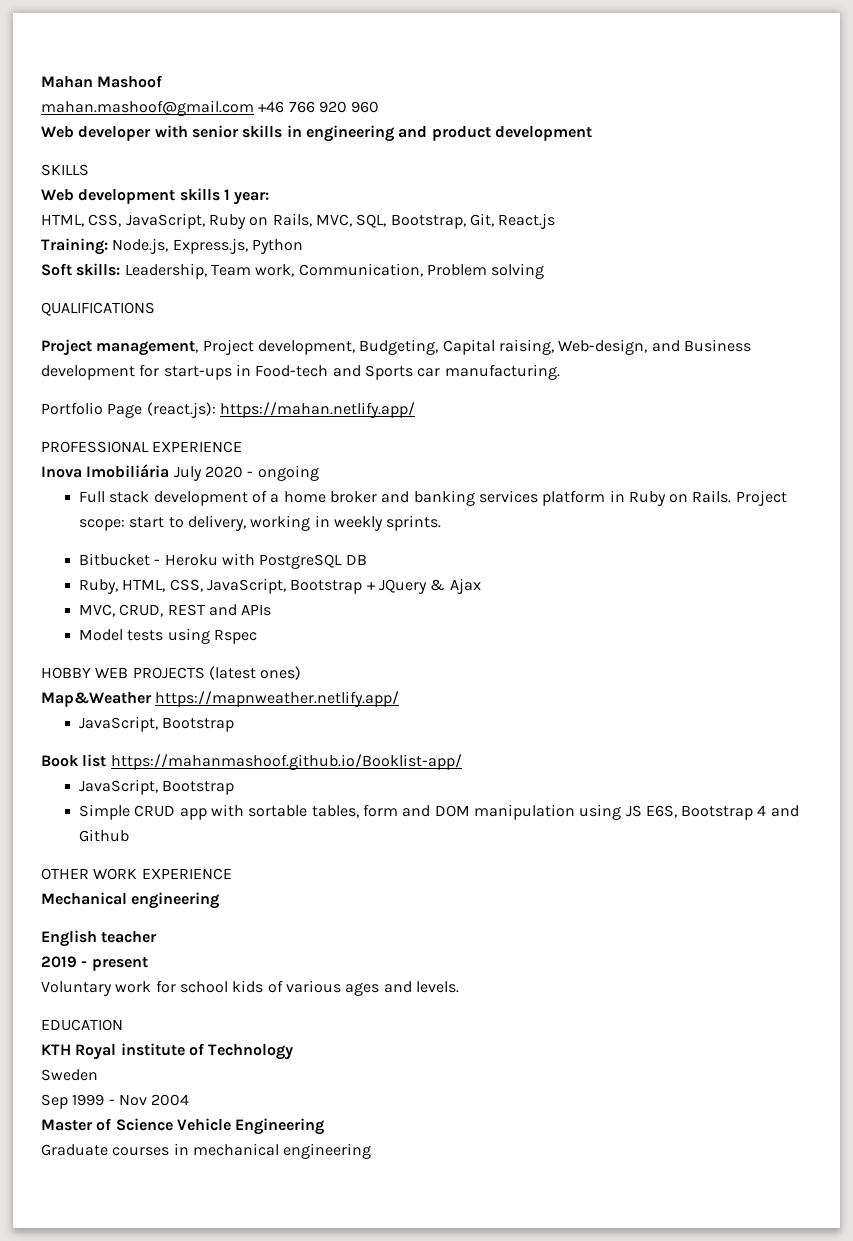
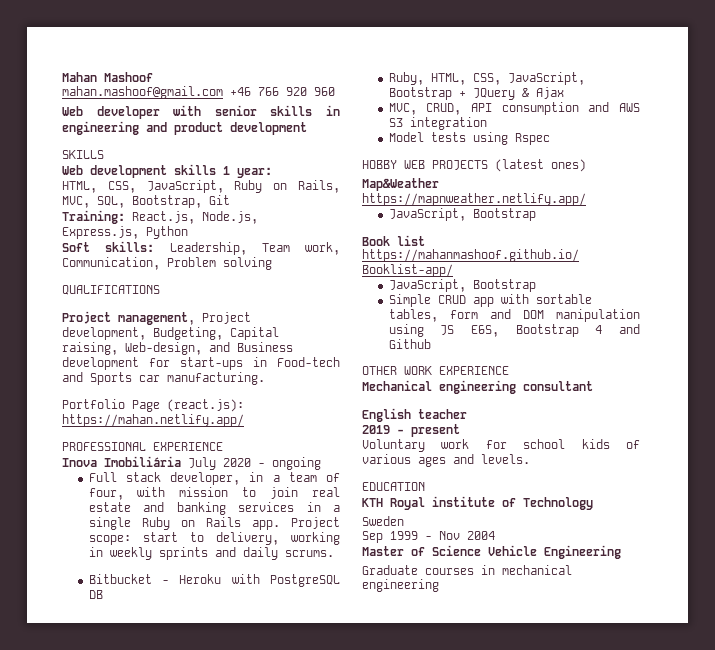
[469,213,556,229] Git, React.js -> [209,195,230,205] Git
(108, 246) none -> [132,211,195,224] React.js,
[153,490,732,506] development of a home broker and banking services platform in Ruby on Rails. -> [170,472,340,485] [88,487,340,500] [88,502,340,515] [88,517,280,530] developer, in a team of four, with mission to join real estate and banking services in a single Ruby on Rails app.
[386,515,442,531] sprints. -> [158,547,334,560] sprints and daily scrums.
[167,604,272,616] REST and APIs -> [470,102,640,115] [388,117,487,130] API consumption and AWS S3 integration
(220, 900) none -> [523,381,593,391] consultant

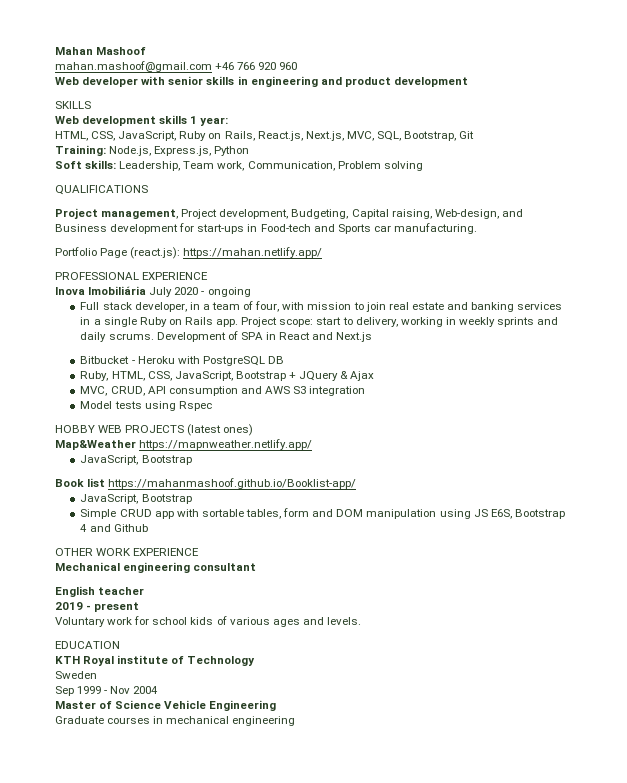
(340, 186) none -> [257,131,344,141] React.js, Next.js,
[132,211,195,224] React.js, -> (106, 150) none
(334, 553) none -> [156,331,373,342] Development of SPA in React and Next.js

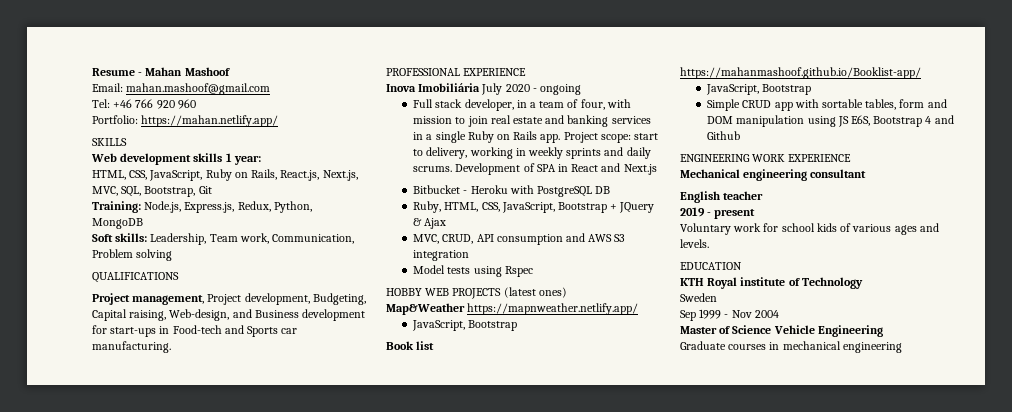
(55, 51) none -> [92,68,143,76] Resume -
(147, 51) none -> [92,83,123,92] Email:
(212, 66) none -> [92,99,110,108] // Tel:
[55,76,468,87] Web developer with senior skills in engineering and product development -> [92,115,279,127] Portfolio: https://mahan.netlify.app/
[214,146,250,156] Python -> [237,201,312,213] [92,218,143,229] Redux, Python, MongoDB
[55,247,323,259] // Portfolio Page (react.js): https://mahan.netlify.app/ -> (171, 347) none
[55,548,93,556] OTHER -> [680,154,750,162] ENGINEERING

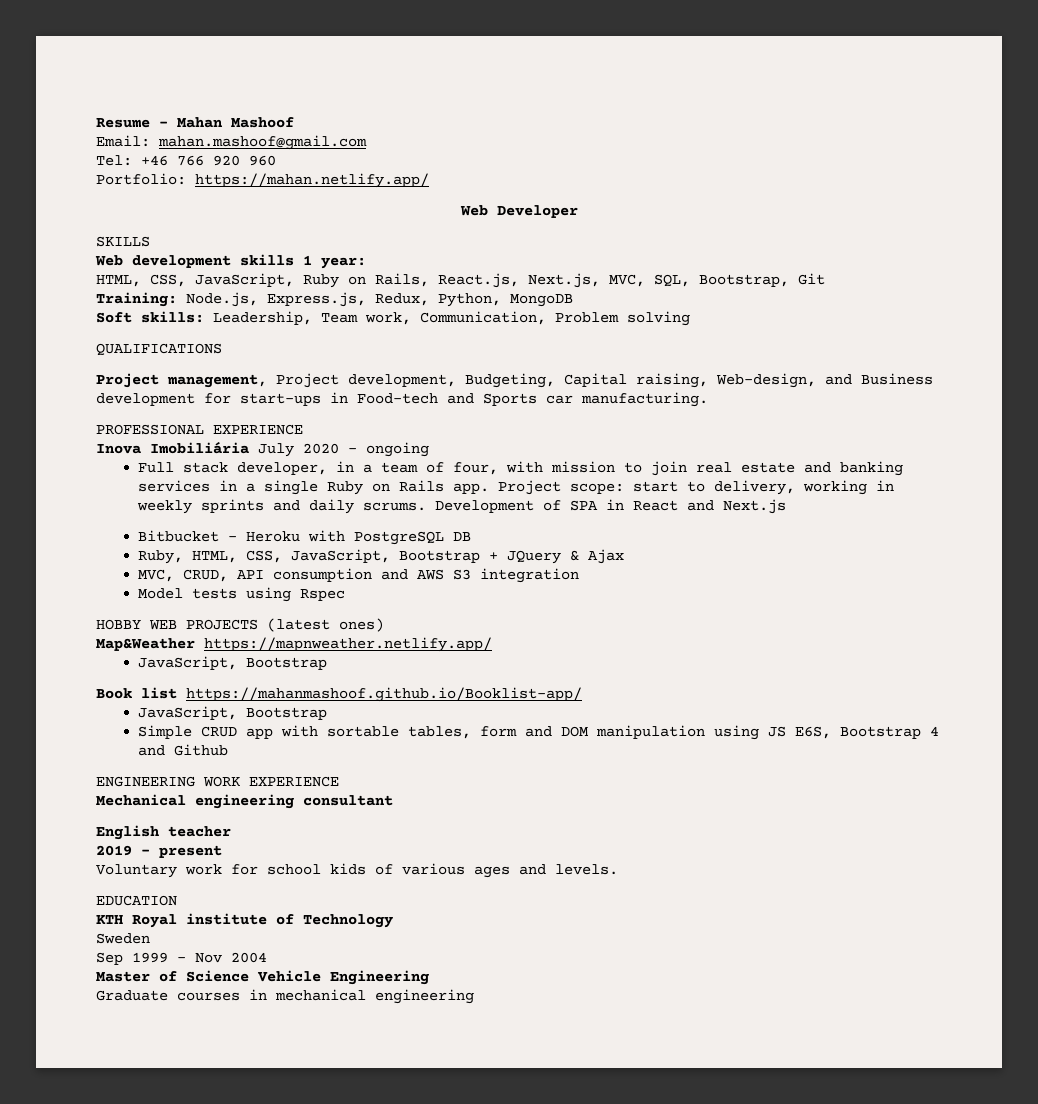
(279, 121) none -> [459,205,578,218] // Web Developer

